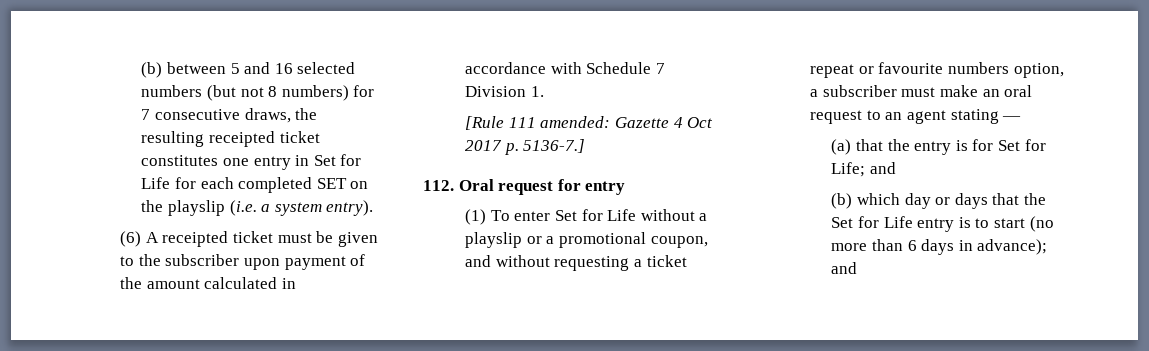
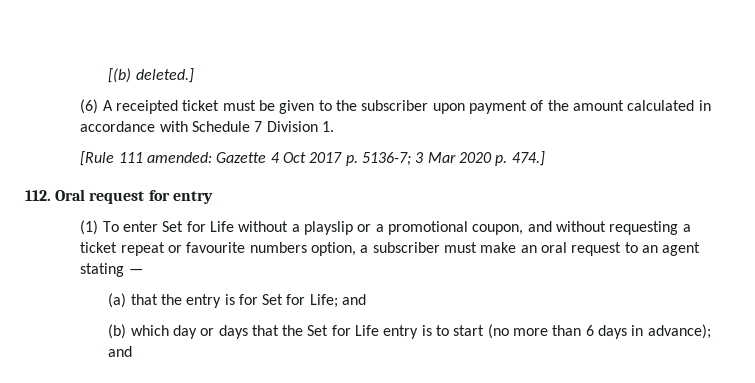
[141,62,356,78] [141,85,375,101] [141,108,318,123] [141,131,320,147] [141,154,362,170] [141,177,369,193] [141,200,374,216] (b) between 5 and 16 selected numbers (but not 8 numbers) for 7 consecutive draws, the resulting receipted ticket constitutes one entry in Set for Life for each completed SET on the playslip (i.e. a system entry). -> [108,68,194,83] [(b) deleted.]
[523,139,586,153] 5136-7.] -> [362,151,545,166] 5136-7; 3 Mar 2020 p. 474.]

